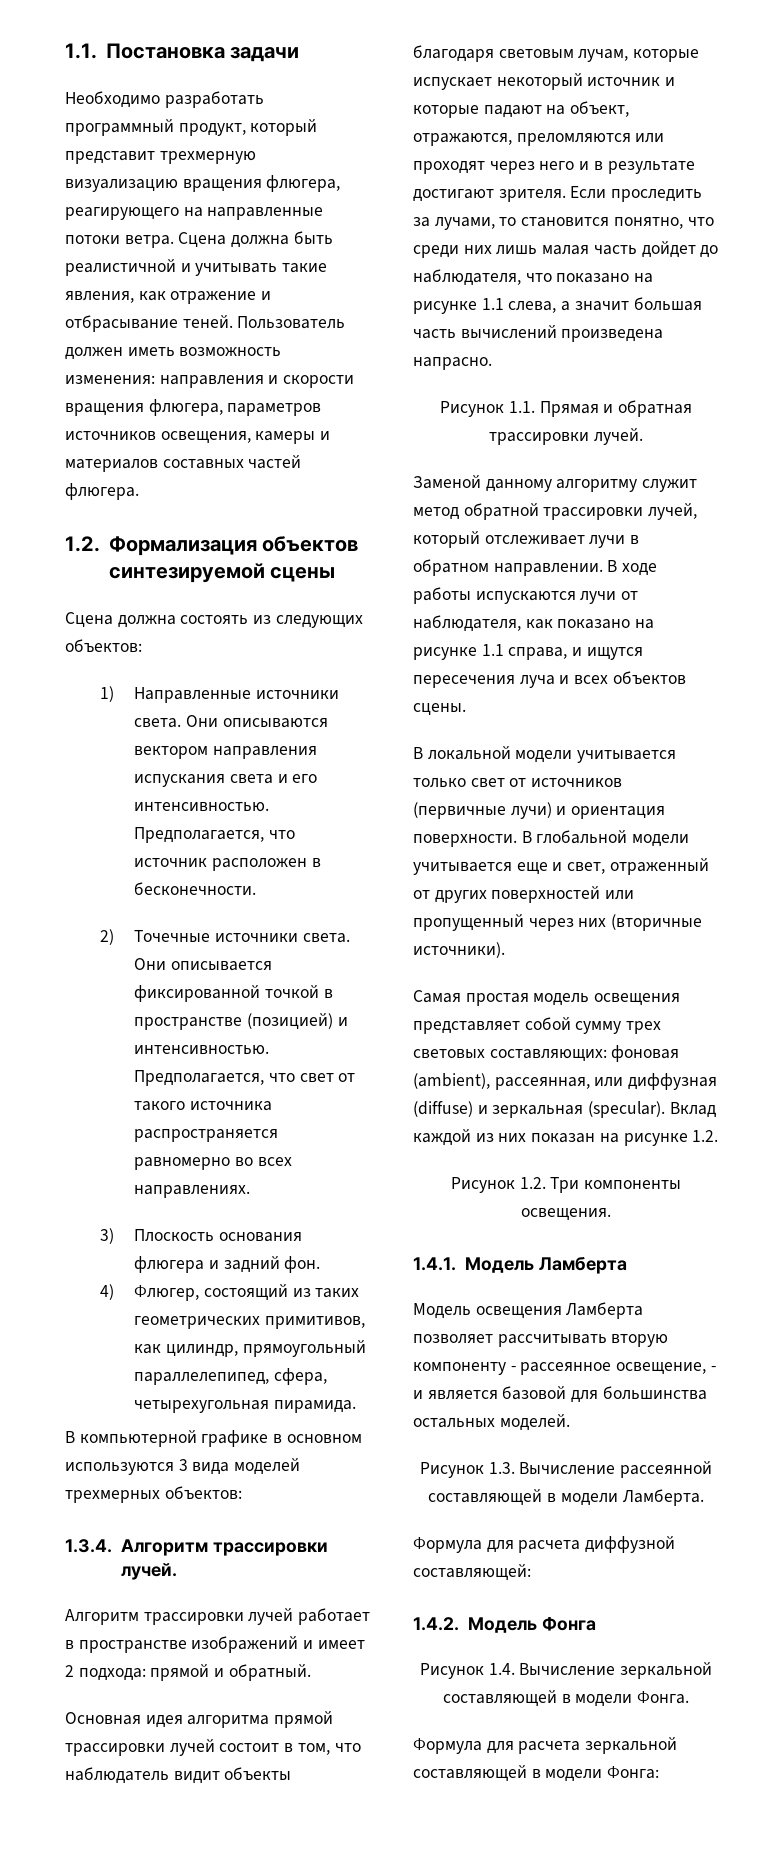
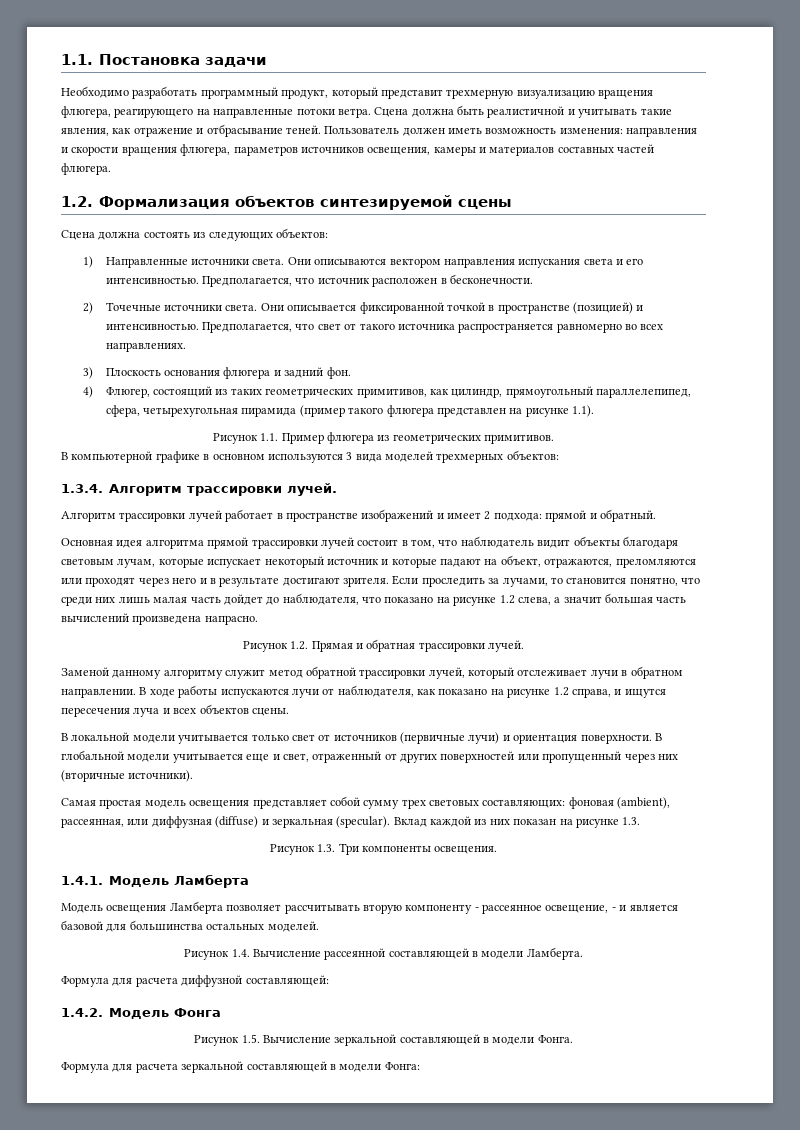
[274,1400,357,1413] пирамида. -> [241,405,595,417] [212,432,555,444] пирамида (пример такого флюгера представлен на рисунке 1.1). // Рисунок 1.1. Пример флюгера из геометрических примитивов.
[481,298,504,310] 1.1 -> [499,595,515,604] 1.2
[508,401,535,413] 1.1. -> [290,641,309,650] 1.2.
[481,644,504,656] 1.1 -> [553,687,569,696] 1.2
[692,1130,719,1142] [450,1177,546,1193] 1.2. // Рисунок 1.2. -> [622,817,641,825] [269,844,336,855] 1.3. // Рисунок 1.3.
[488,1462,515,1474] 1.3. -> [231,949,250,957] 1.4.
[488,1663,515,1675] 1.4. -> [241,1034,260,1043] 1.5.

